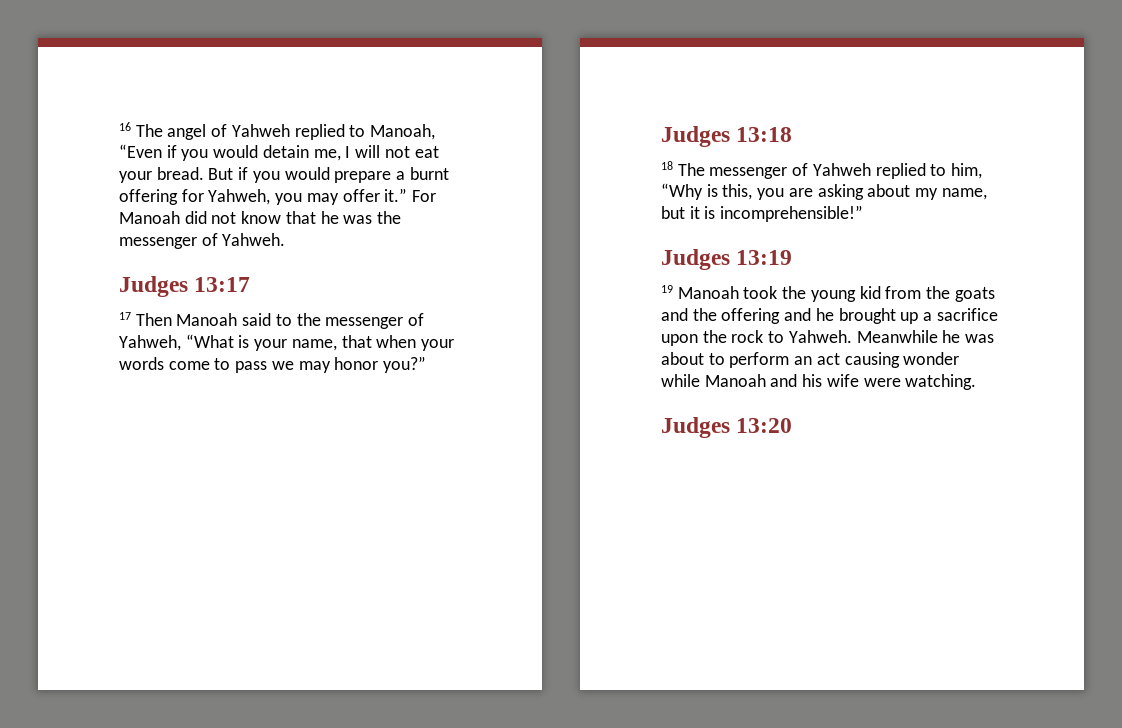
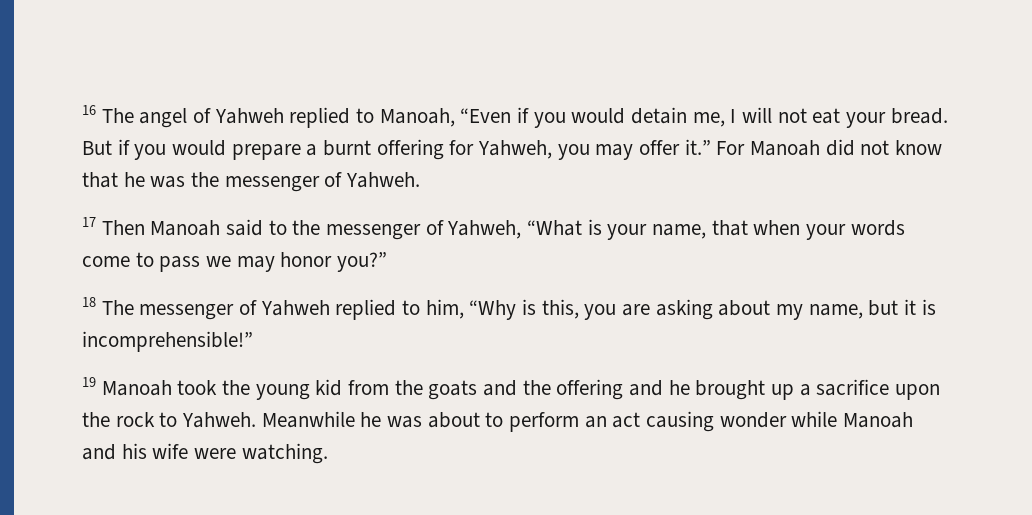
[119,276,251,297] // Judges 13:17 -> (421, 180) none
[661,126,793,147] // Judges 13:18 -> (388, 262) none
[661,249,793,270] // Judges 13:19 -> (253, 341) none
[661,417,793,438] // Judges 13:20 -> (328, 453) none

